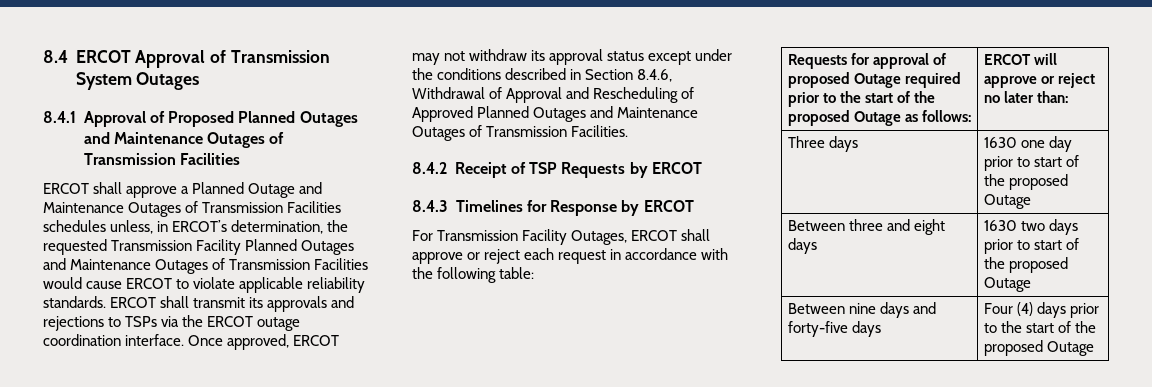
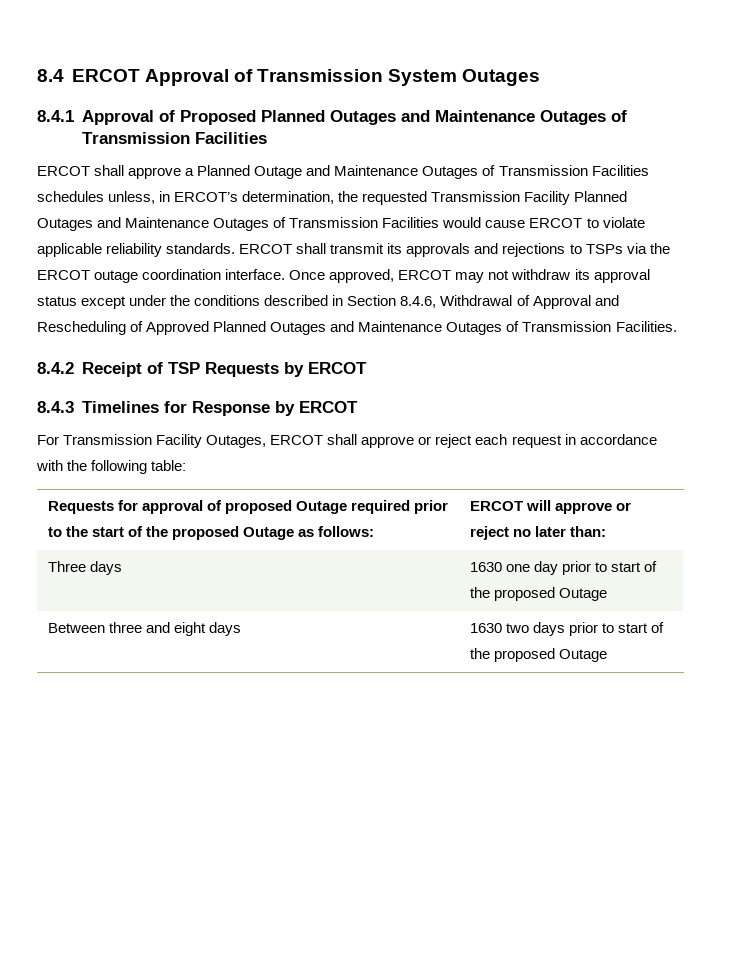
[787,302,936,318] [787,321,881,337] [983,302,1099,318] [983,321,1096,333] [983,340,1094,356] // Between nine days and forty-five days | Four (4) days prior to the start of the proposed Outage -> (608, 655) none

